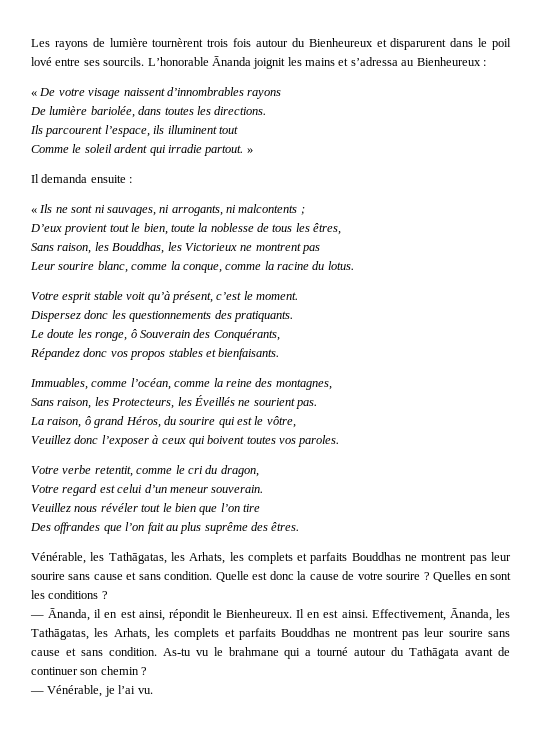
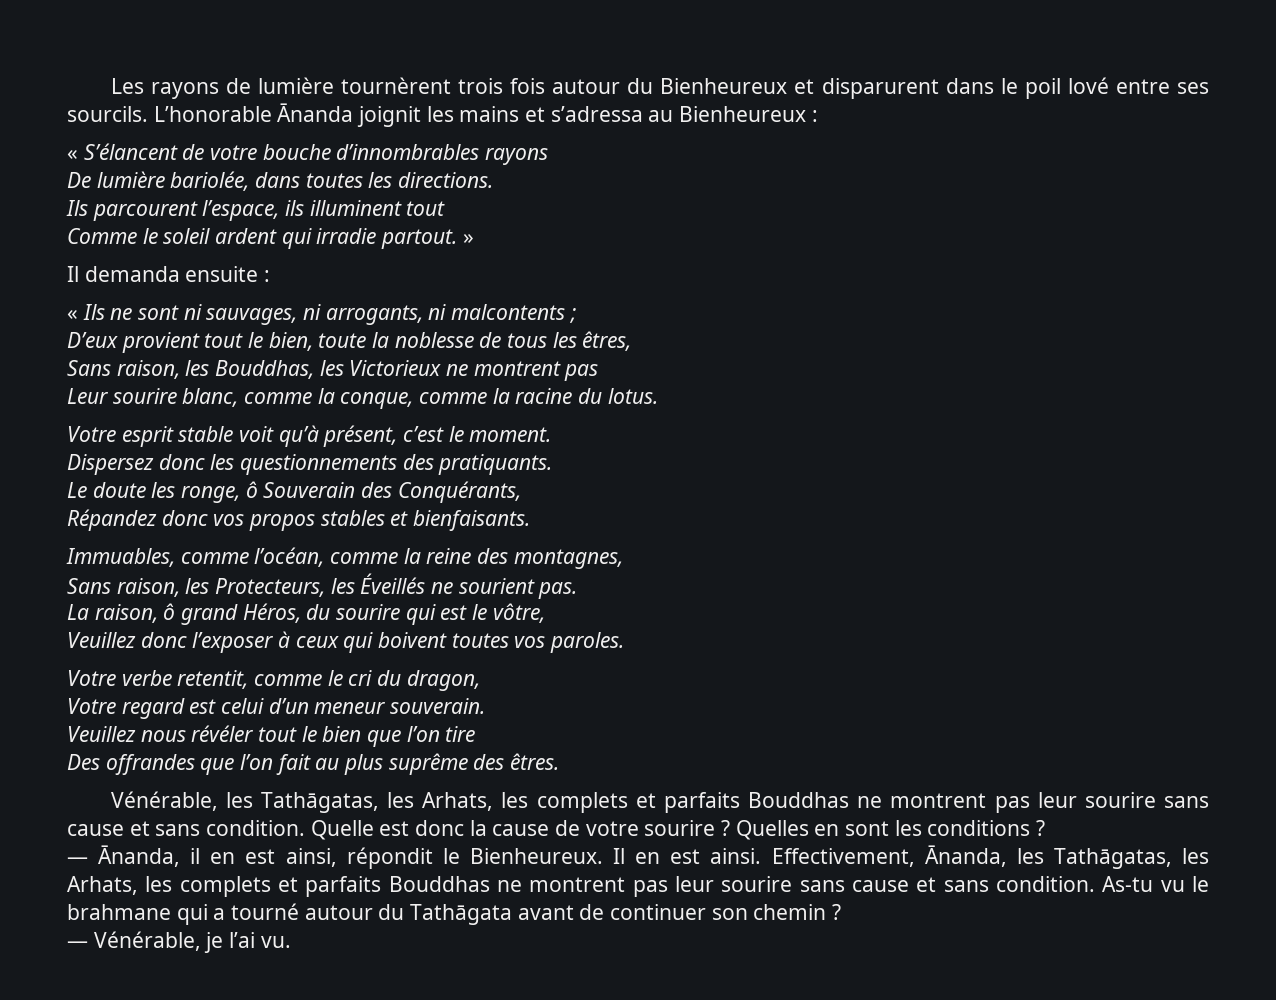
[39,88,165,99] De votre visage naissent -> [83,143,331,160] S’élancent de votre bouche

